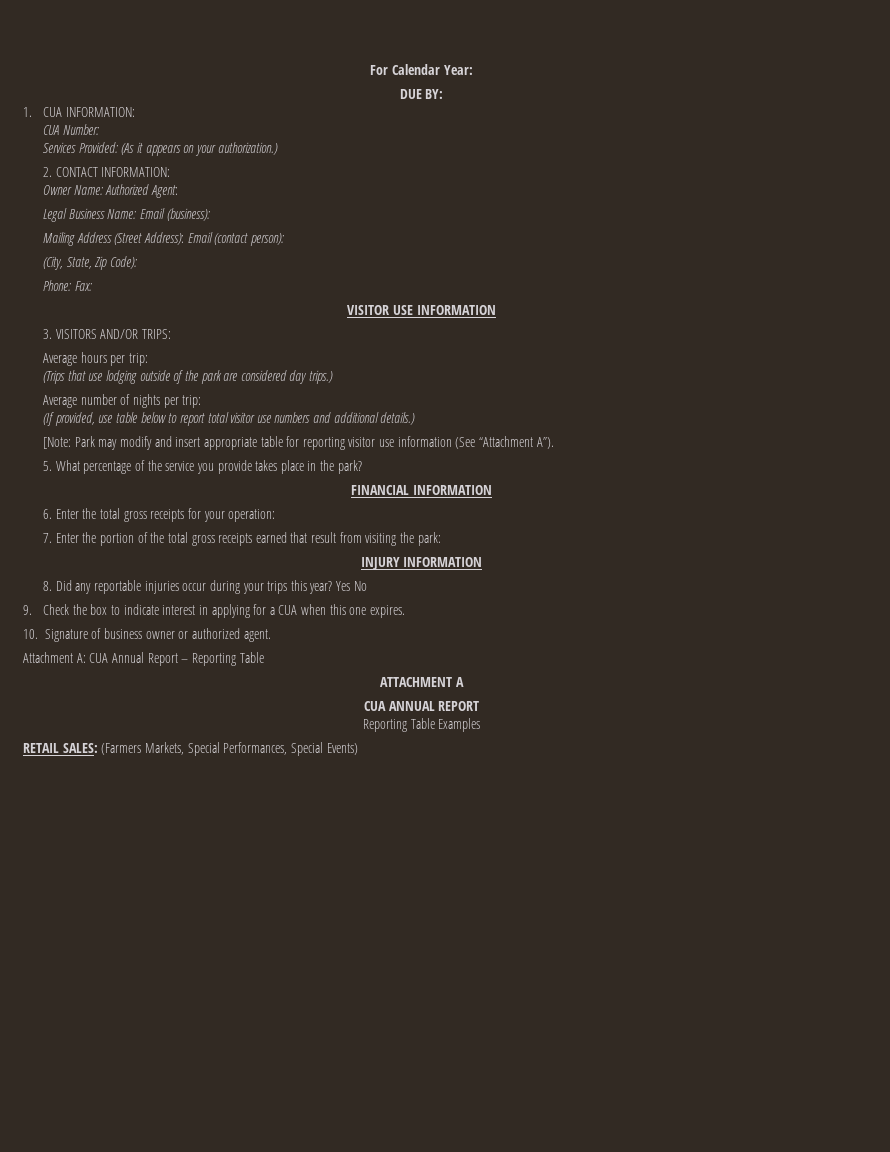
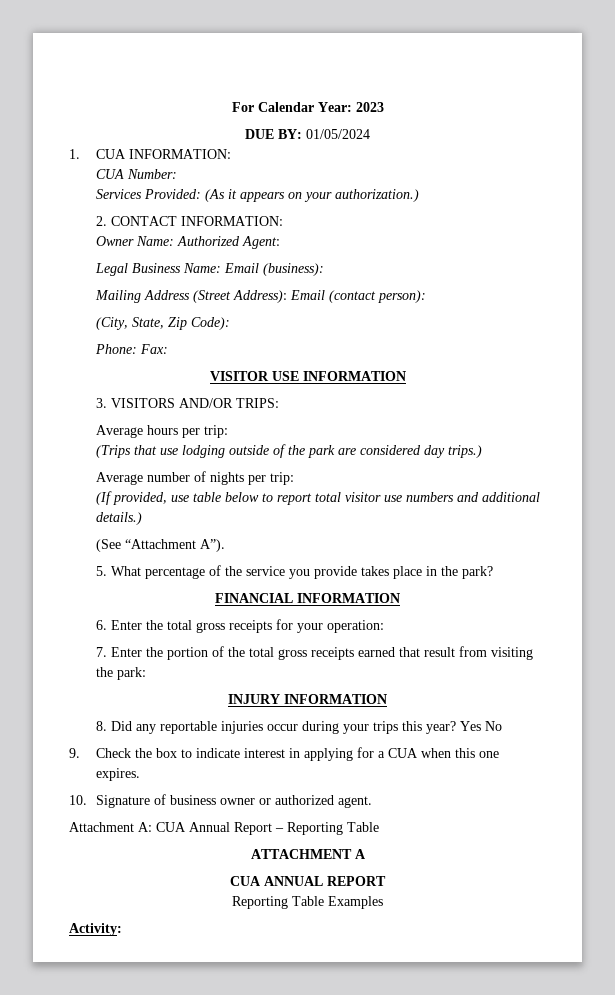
(473, 70) none -> [355,102,384,112] 2023
(444, 94) none -> [306,129,370,139] 01/05/2024
[43,436,452,450] [Note: Park may modify and insert appropriate table for reporting visitor use information -> (143, 518) none
[23,742,358,756] RETAIL SALES: (Farmers Markets, Special Performances, Special Events) -> [69,923,122,936] Activity:

